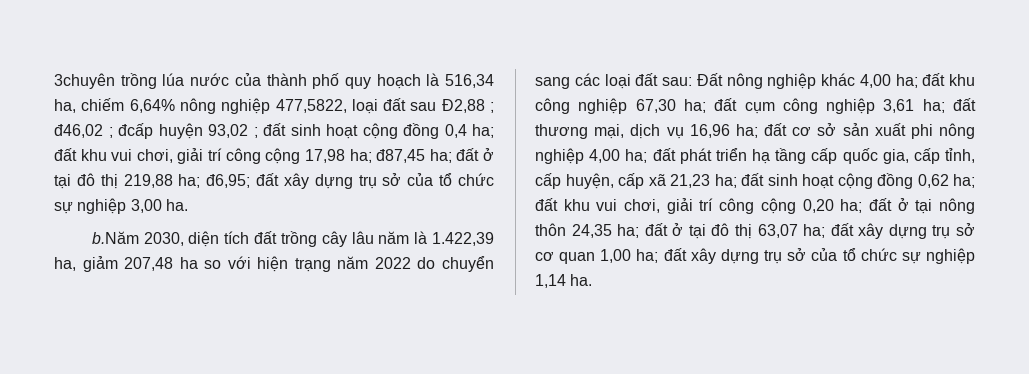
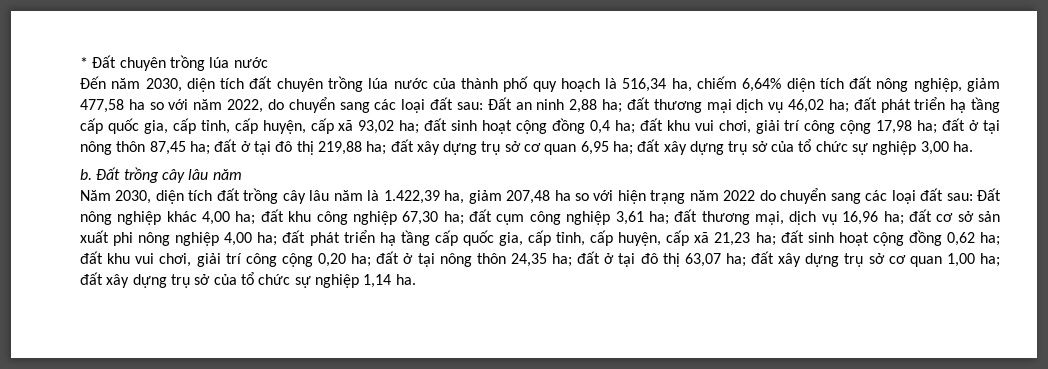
[54,73,115,89] 3chuyên -> [80,55,268,71] [80,76,323,92] * Đất chuyên trồng lúa nước // Đến năm 2030, diện tích đất chuyên
[179,98,495,114] [54,123,258,139] nông nghiệp 477,5822, loại đất sau Đ2,88 ; đ46,02 ; đcấp huyện 93,02 ; -> [786,76,1000,92] [80,97,1000,113] [80,118,420,134] diện tích đất nông nghiệp, giảm 477,58 ha so với năm 2022, do chuyển sang các loại đất sau: Đất an ninh 2,88 ha; đất thương mại dịch vụ 46,02 ha; đất phát triển hạ tầng cấp quốc gia, cấp tỉnh, cấp huyện, cấp xã 93,02 ha;
[376,149,426,163] đ87,45 -> [942,118,1000,134] [80,141,186,155] đất ở tại nông thôn 87,45
[206,174,251,188] đ6,95; -> [390,139,634,155] đất xây dựng trụ sở cơ quan 6,95 ha;
[91,231,139,244] b.Năm -> [80,167,242,183] [80,190,111,201] b. Đất trồng cây lâu năm // Năm

